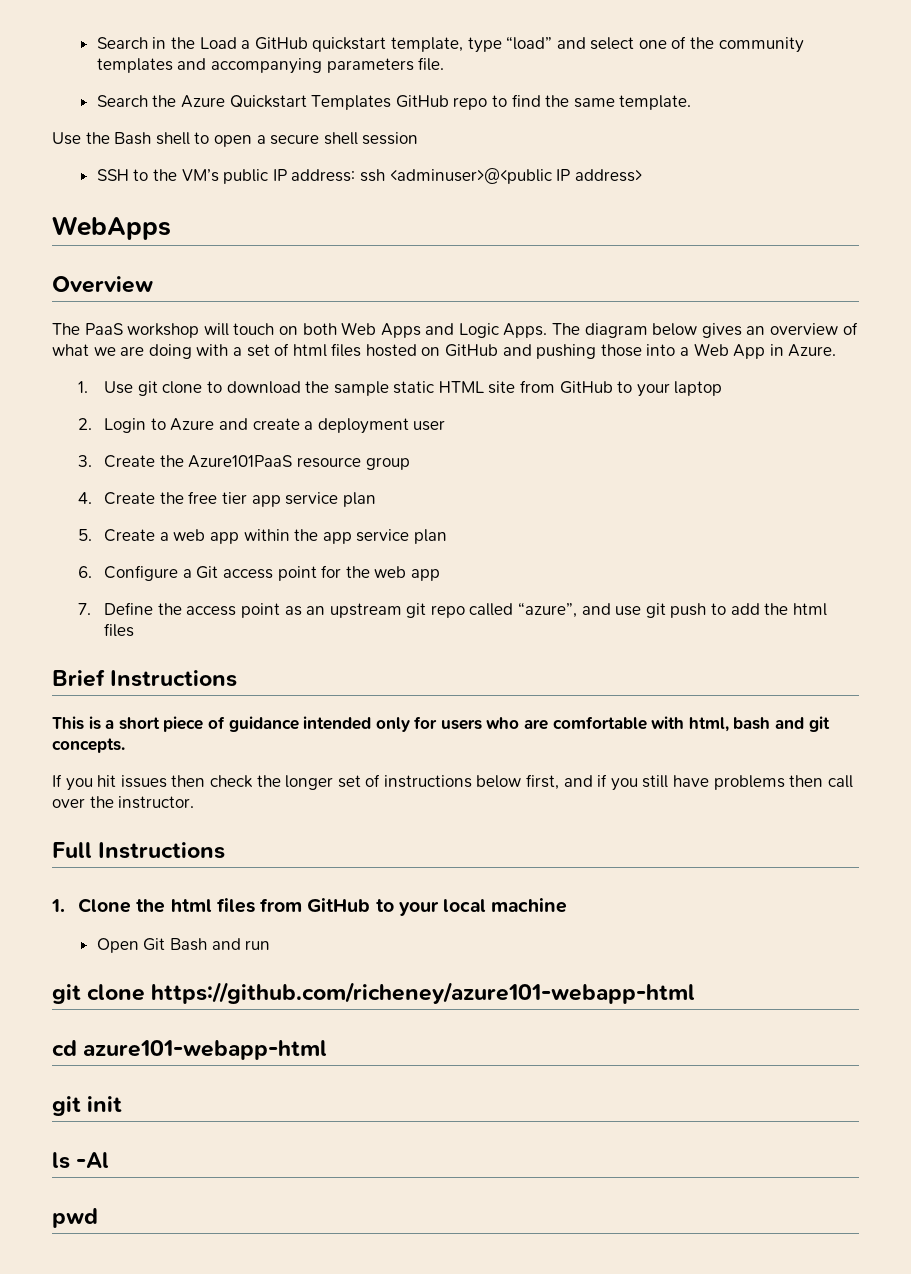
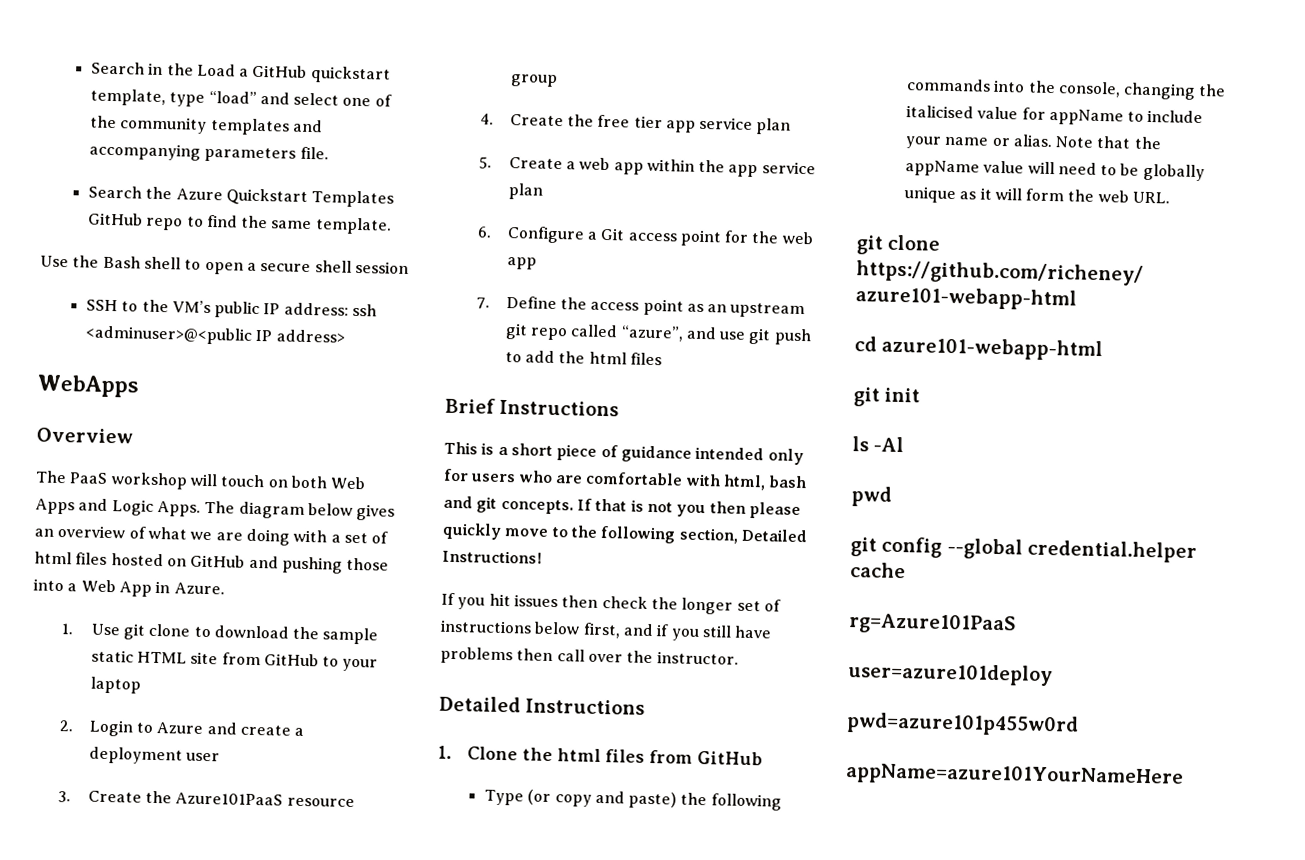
(125, 745) none -> [576,498,801,520] [442,522,808,544] [442,549,542,564] If that is not you then please quickly move to the following section, Detailed Instructions!
[52,842,92,858] Full -> [439,695,521,713] Detailed
[375,898,568,916] [96,938,271,953] to your local machine // Open Git Bash and run -> [483,789,782,811] [905,78,1227,100] [905,105,1204,126] [904,134,1162,150] [904,160,1205,182] [903,186,1171,204] // Type (or copy and paste) the following commands into the console, changing the italicised value for appName to include your name or alias. Note that the appName value will need to be globally unique as it will form the web URL.
(98, 1218) none -> [850,536,1198,564] [850,562,906,579] [848,613,1016,636] [847,662,1053,687] [846,712,1079,737] [845,762,1184,789] // git config --global credential.helper cache // rg=Azure101PaaS // user=azure101deploy // pwd=azure101p455w0rd // appName=azure101YourNameHere

